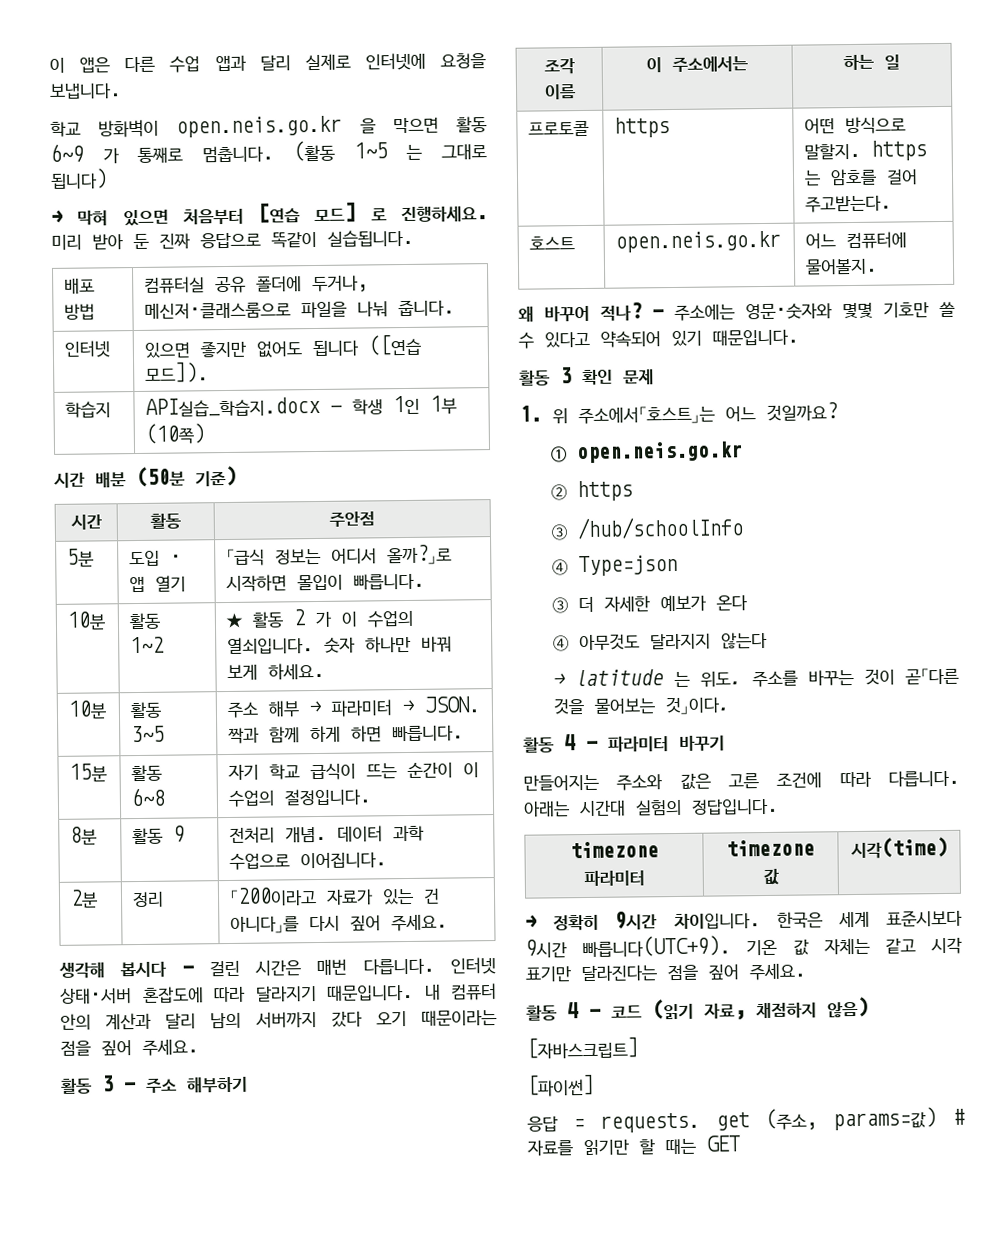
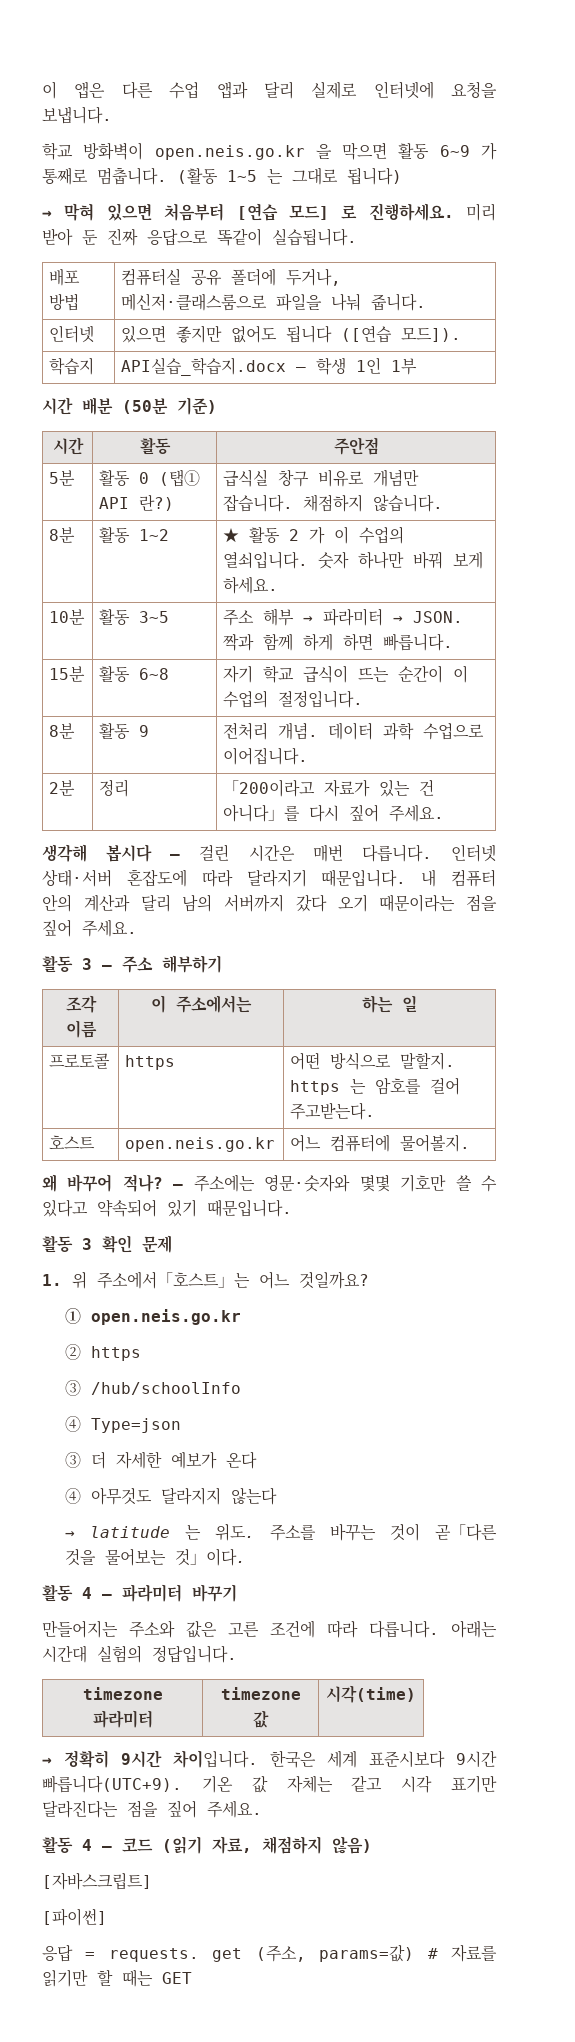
[145,423,206,444] (10쪽) -> (418, 366) none
[129,550,183,567] [129,575,187,593] [226,544,453,566] [226,573,426,593] [67,611,107,630] 도입 · 앱 열기 | 「급식 정보는 어디서 올까?」로 시작하면 몰입이 빠릅니다. // 10분 -> [99,469,201,487] [99,494,175,511] [223,469,420,487] [223,494,444,512] [49,527,76,543] 활동 0 (탭① API 란?) | 급식실 창구 비유로 개념만 잡습니다. 채점하지 않습니다. // 8분

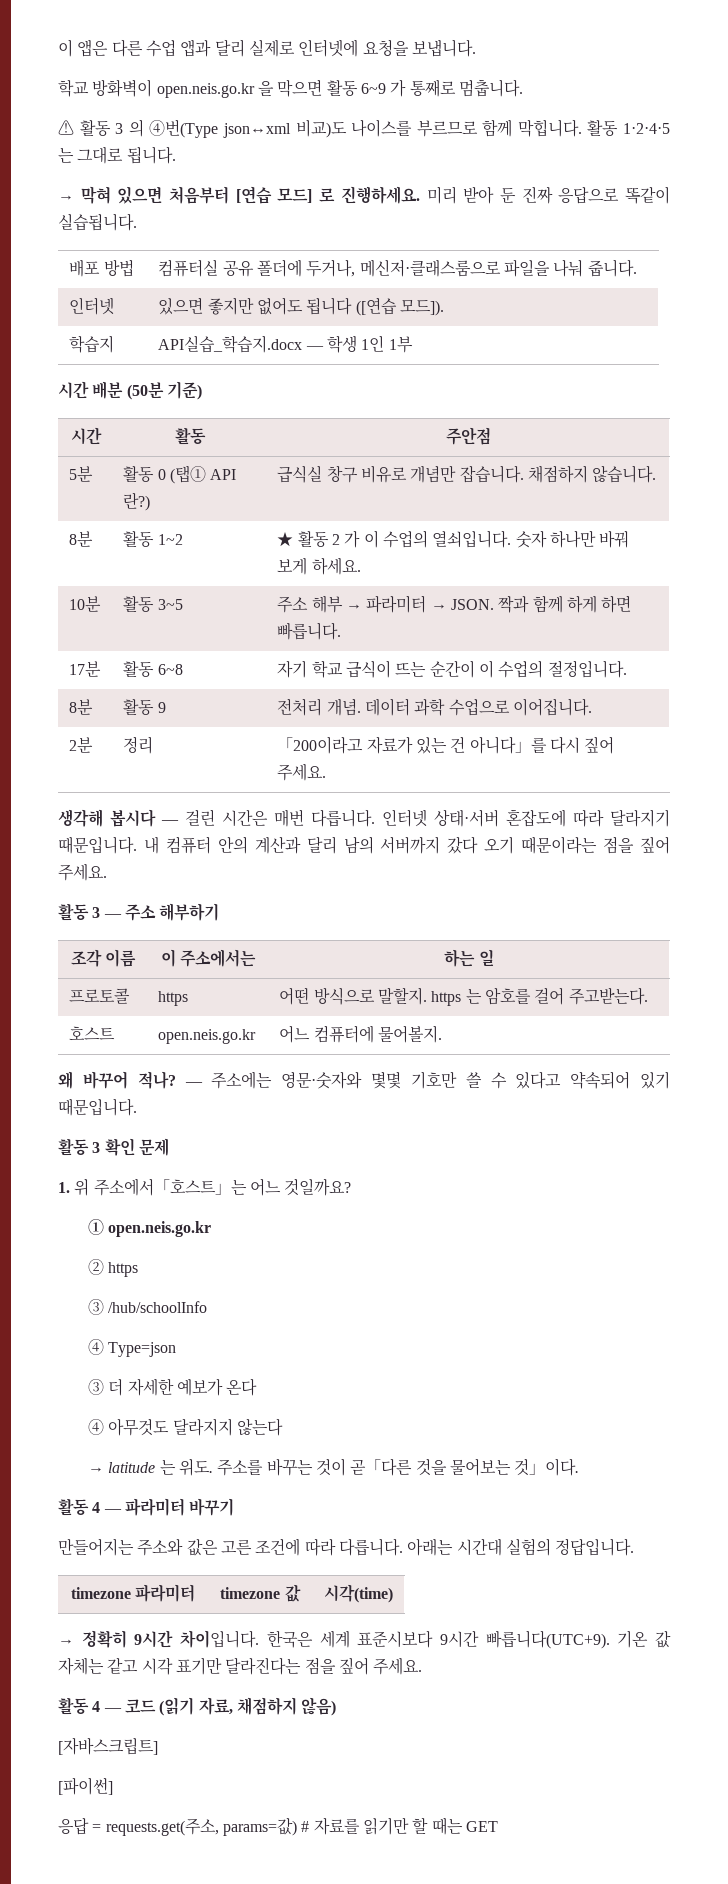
[177,168,257,184] (활동 1~5 -> [58,119,670,138] // ⚠ 활동 3 의 ④번(Type json↔xml 비교)도 나이스를 부르므로 함께 막힙니다. 활동 1·2·4·5
[347,167,402,185] 됩니다) -> [126,146,176,164] 됩니다.
[49,666,86,682] 15분 -> [69,661,102,677] 17분
[108,1946,306,1962] requests. get (주소, -> [105,1819,219,1836] requests.get(주소,

